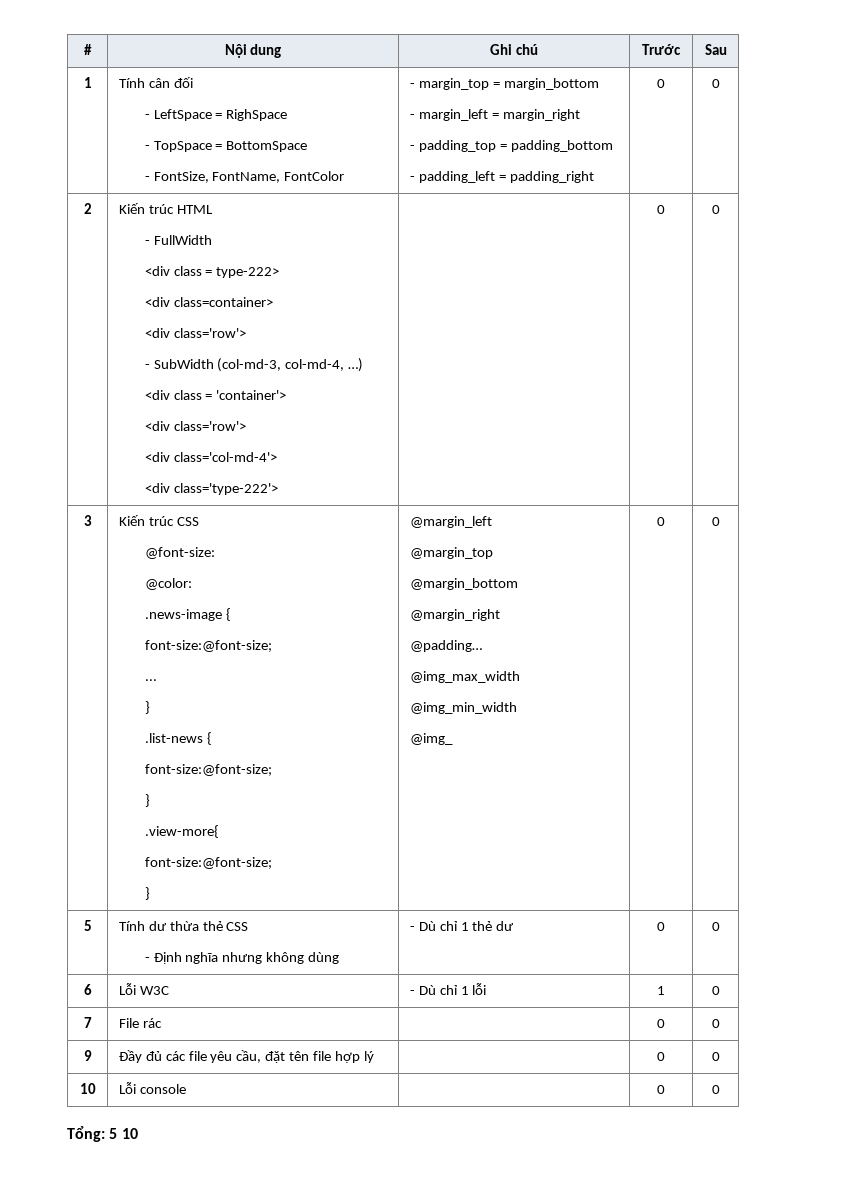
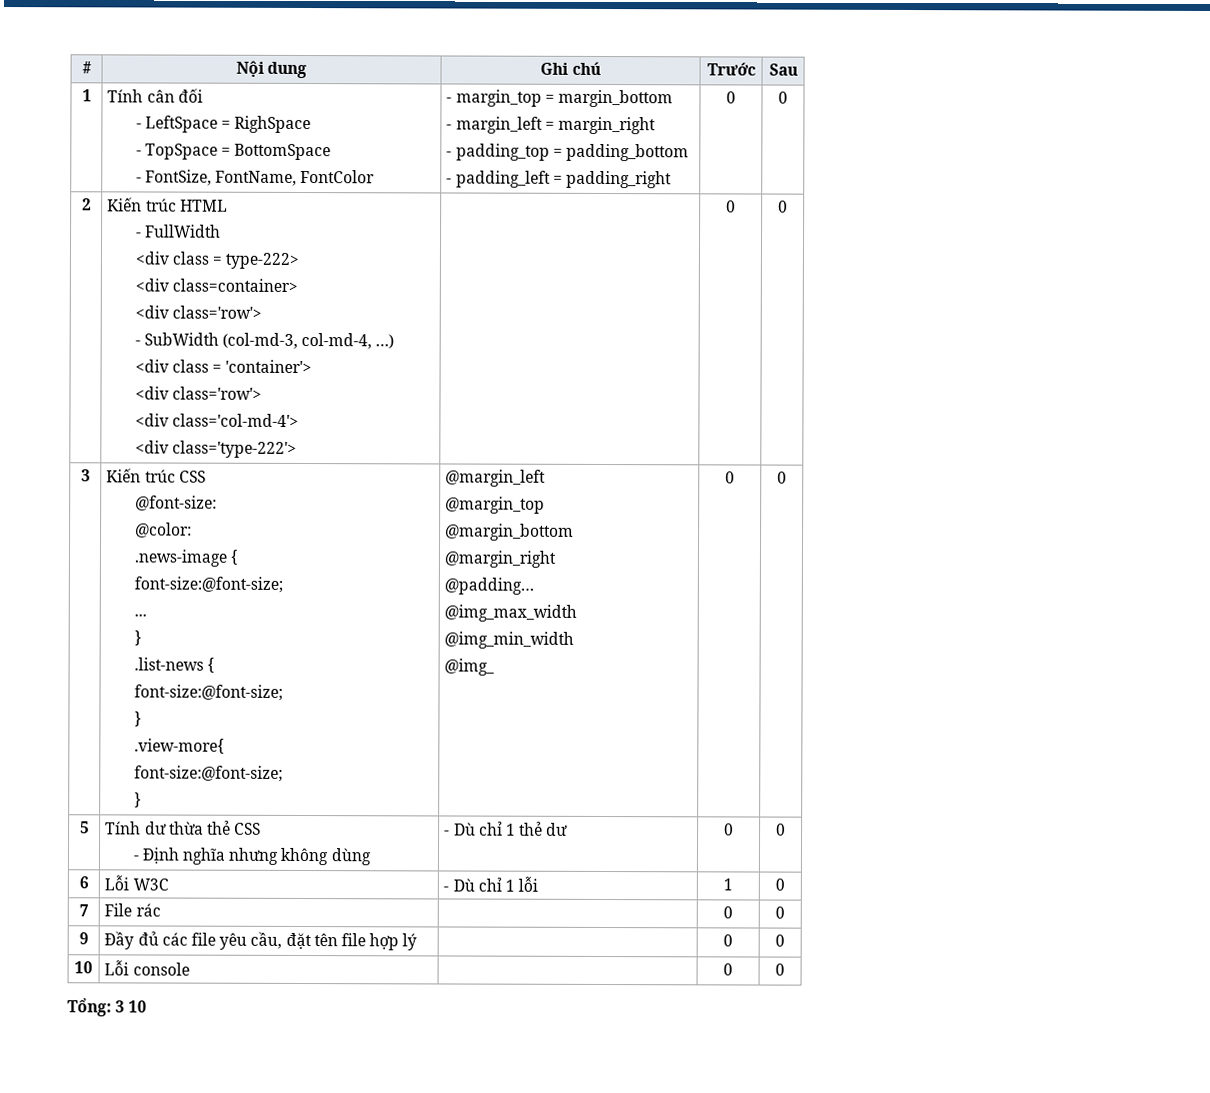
[109,1128,118,1139] 5 -> [115,1000,126,1013] 3

